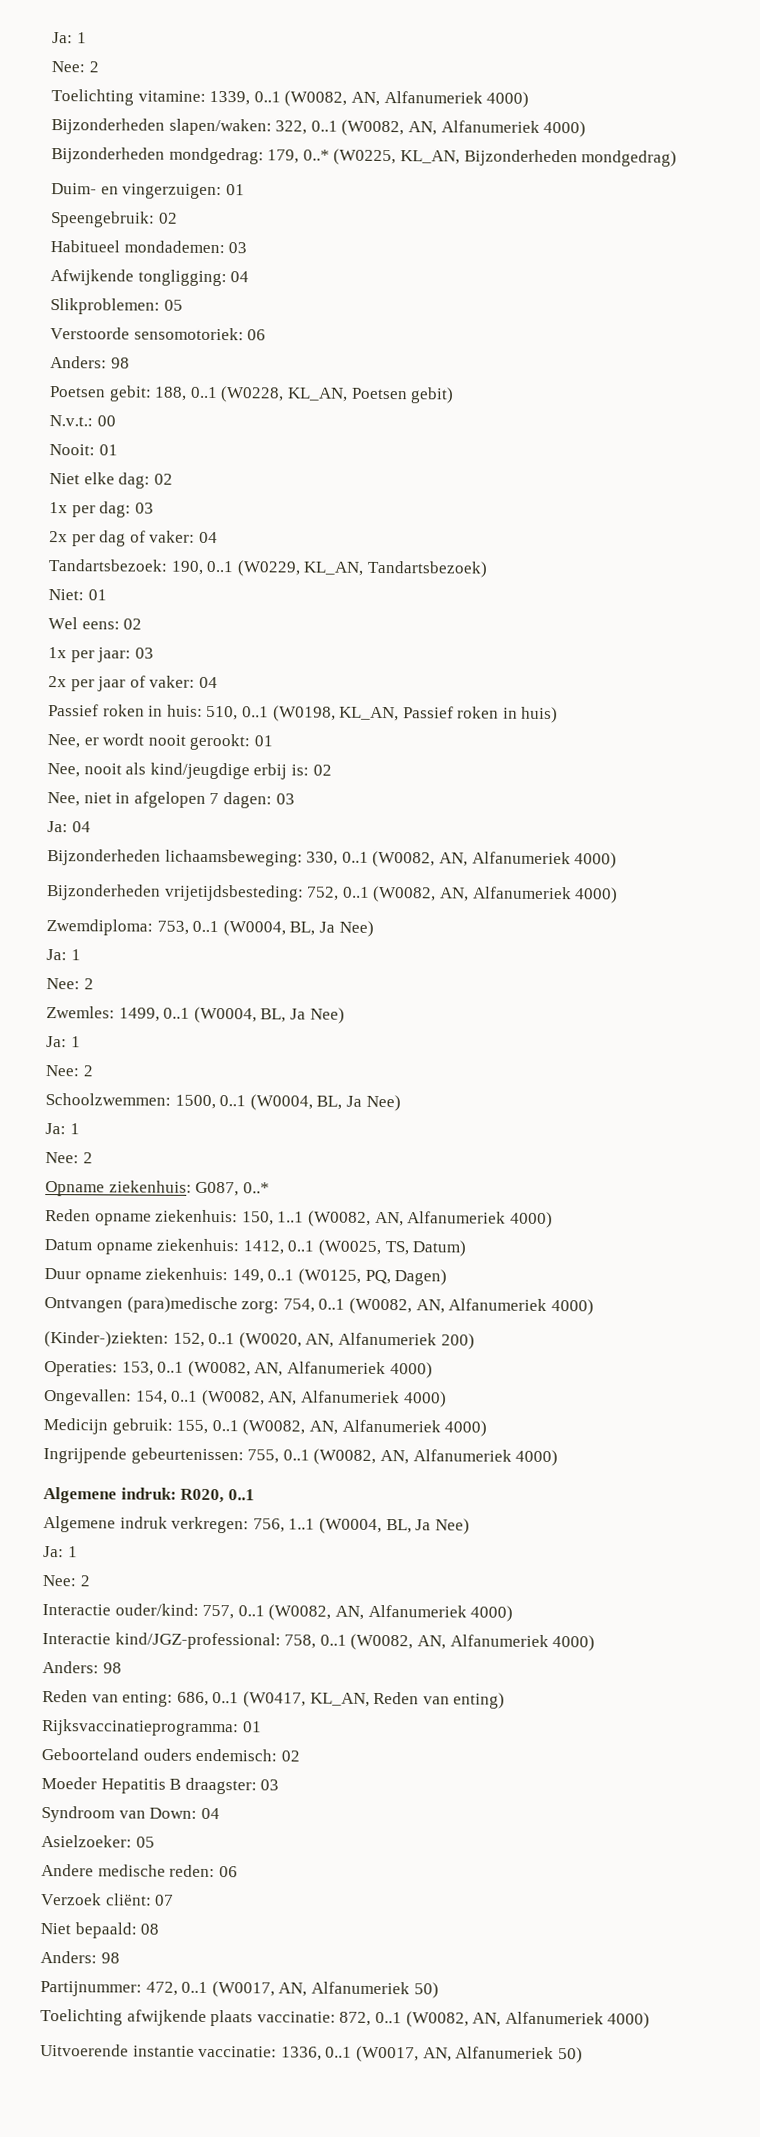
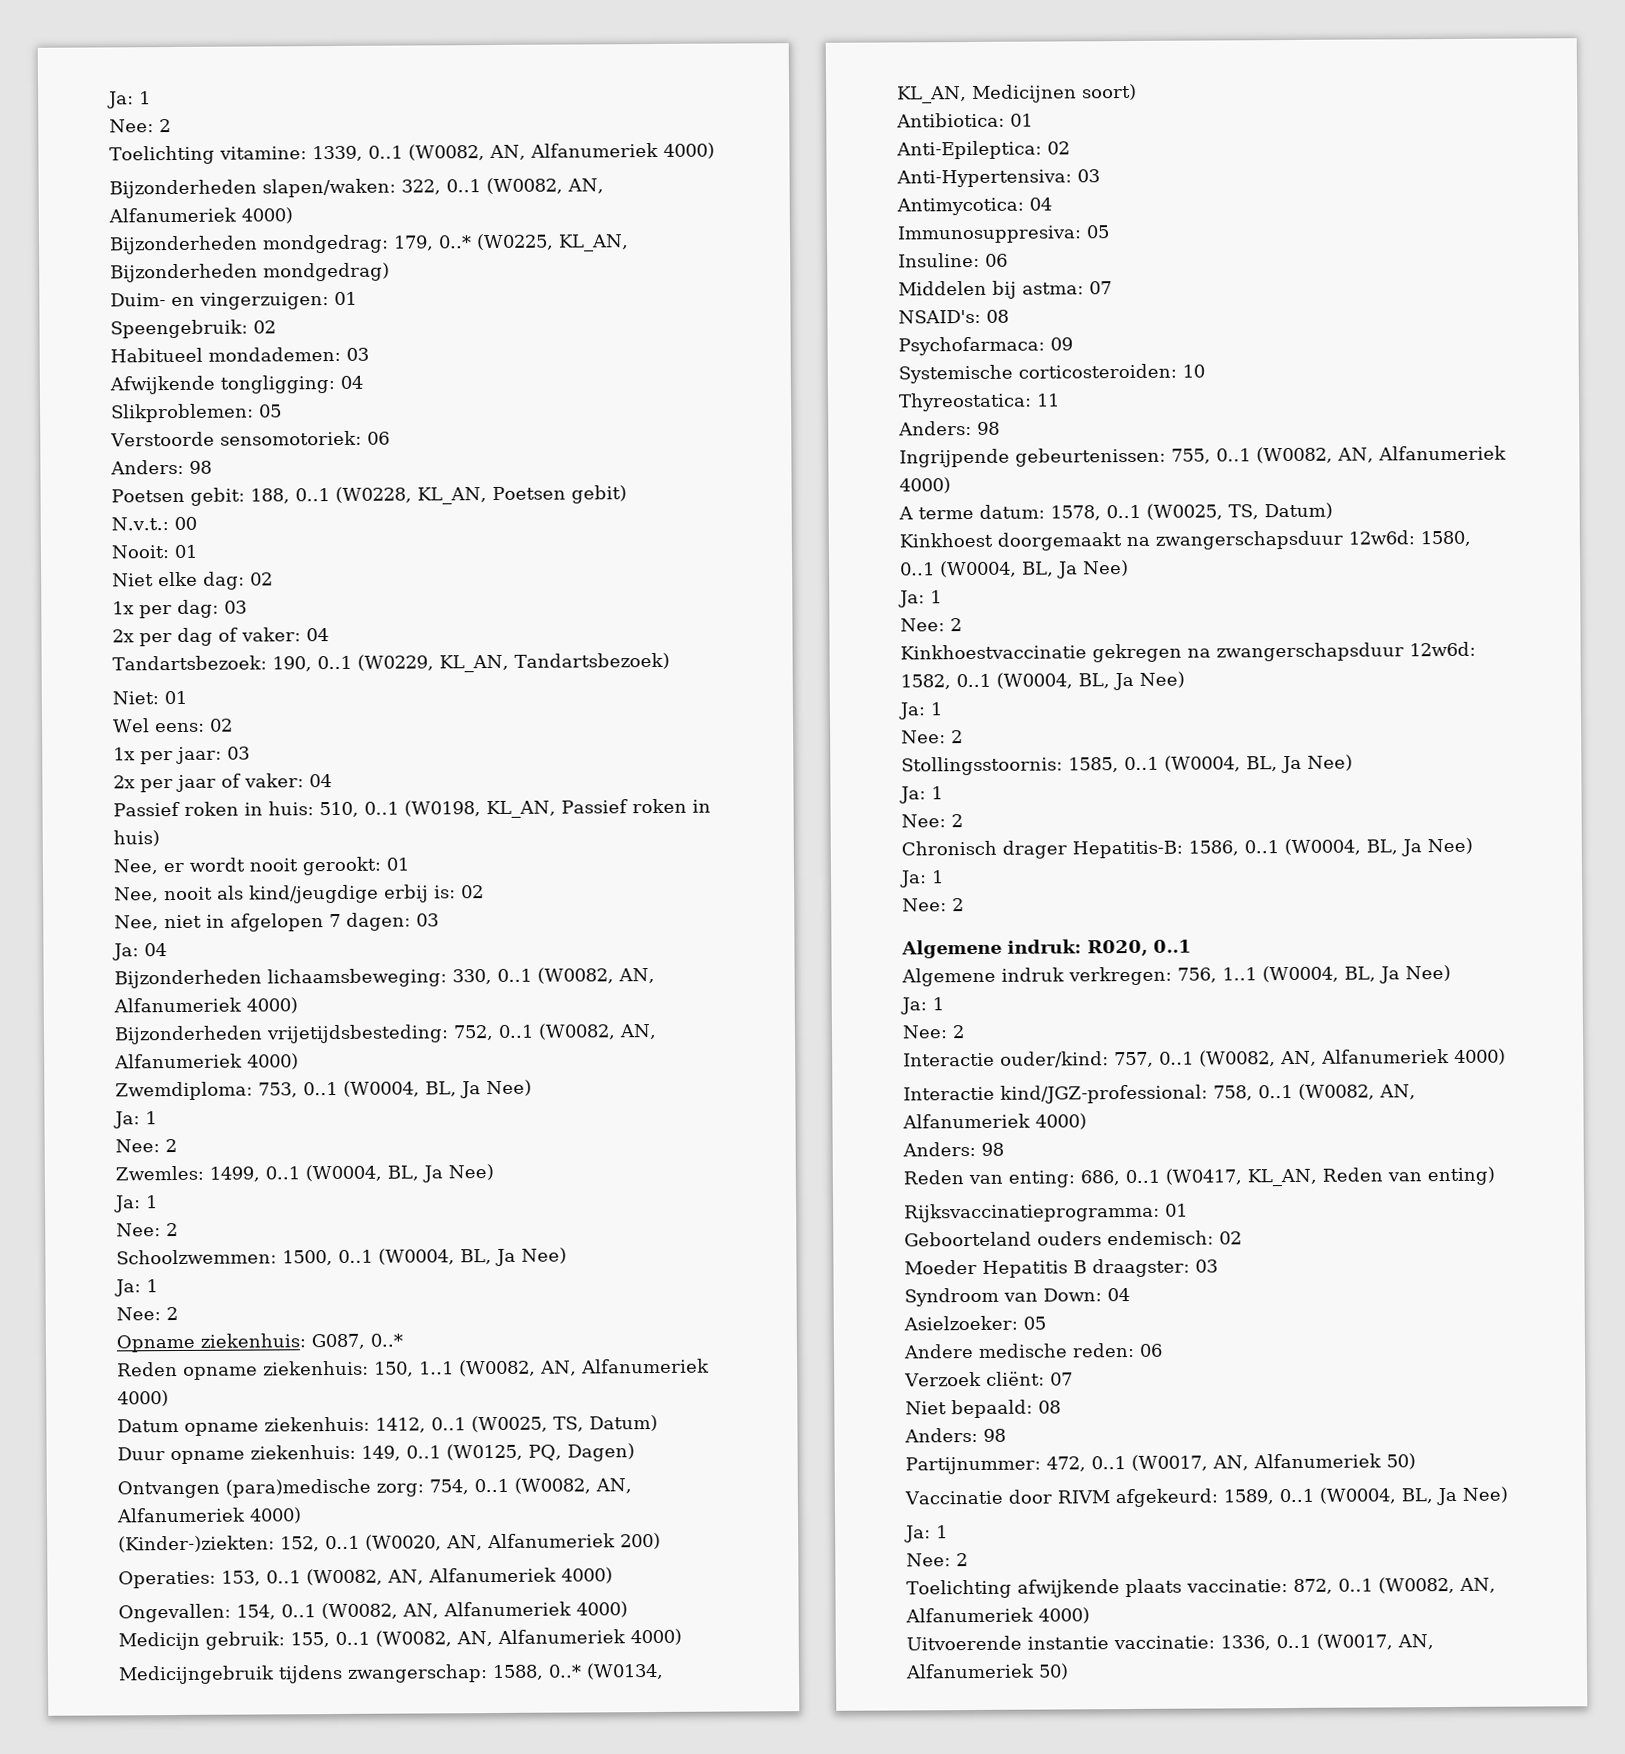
(488, 1428) none -> [118,1662,664,1685] [897,83,1137,104] [896,112,1033,128] [896,140,1070,160] [896,169,1100,188] [896,197,1052,216] [897,225,1109,244] [898,252,1008,268] [898,280,1112,299] [898,309,1009,324] [898,336,1073,356] [898,363,1205,384] [898,392,1060,412] [898,420,1000,436] // Medicijngebruik tijdens zwangerschap: 1588, 0..* (W0134, KL_AN, Medicijnen soort) // Antibiotica: 01 // Anti-Epileptica: 02 // Anti-Hypertensiva: 03 // Antimycotica: 04 // Immunosuppresiva: 05 // Insuline: 06 // Middelen bij astma: 07 // NSAID's: 08 // Psychofarmaca: 09 // Systemische corticosteroiden: 10 // Thyreostatica: 11 // Anders: 98
(559, 1458) none -> [898,502,1333,521] [899,530,1471,551] [900,560,1129,579] [898,590,942,608] [900,618,962,632] [900,641,1476,663] [900,671,1185,691] [898,702,942,720] [901,730,963,744] [901,754,1353,776] [899,786,943,804] [901,814,963,828] [901,837,1473,859] [899,870,944,888] [902,898,964,912] // A terme datum: 1578, 0..1 (W0025, TS, Datum) // Kinkhoest doorgemaakt na zwangerschapsduur 12w6d: 1580, 0..1 (W0004, BL, Ja Nee) // Ja: 1 // Nee: 2 // Kinkhoestvaccinatie gekregen na zwangerschapsduur 12w6d: 1582, 0..1 (W0004, BL, Ja Nee) // Ja: 1 // Nee: 2 // Stollingsstoornis: 1585, 0..1 (W0004, BL, Ja Nee) // Ja: 1 // Nee: 2 // Chronisch drager Hepatitis-B: 1586, 0..1 (W0004, BL, Ja Nee) // Ja: 1 // Nee: 2
(439, 1990) none -> [904,1486,1508,1508] [904,1525,948,1543] [906,1553,968,1567] // Vaccinatie door RIVM afgekeurd: 1589, 0..1 (W0004, BL, Ja Nee) // Ja: 1 // Nee: 2

